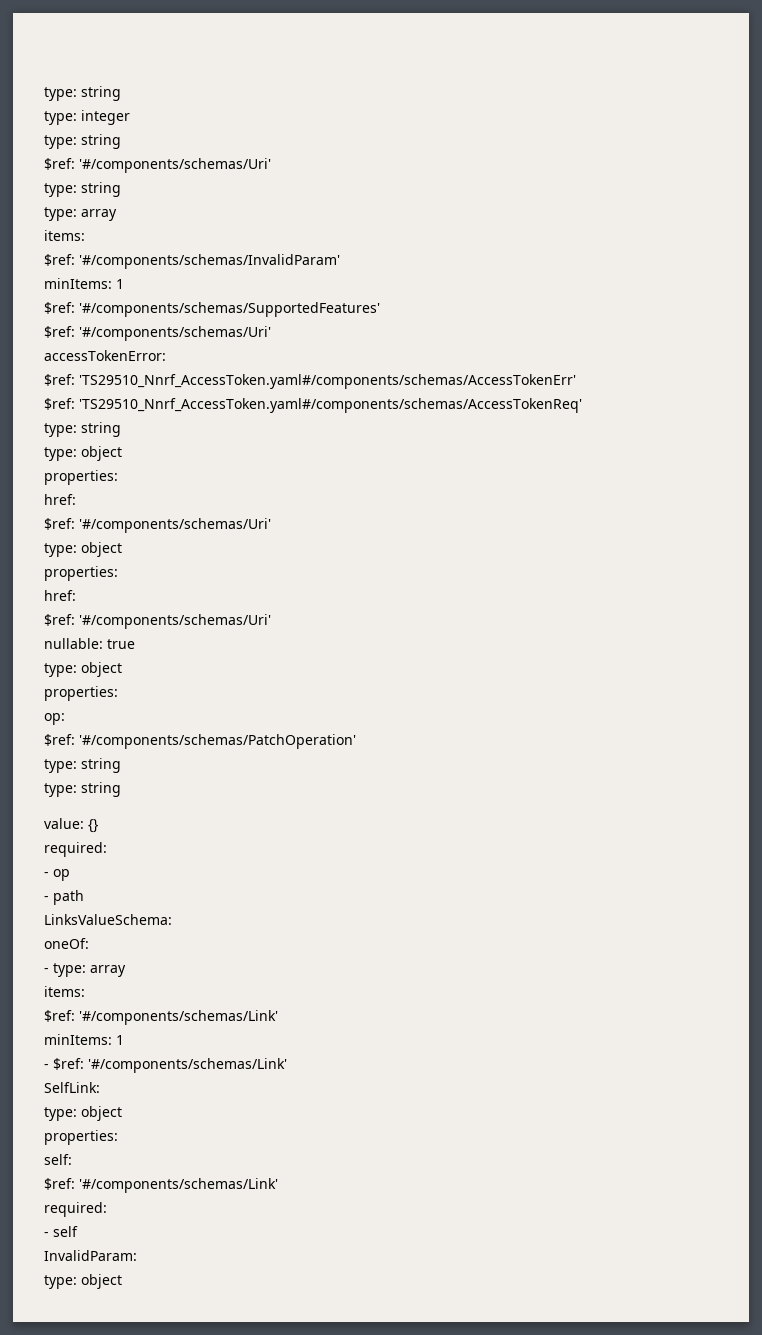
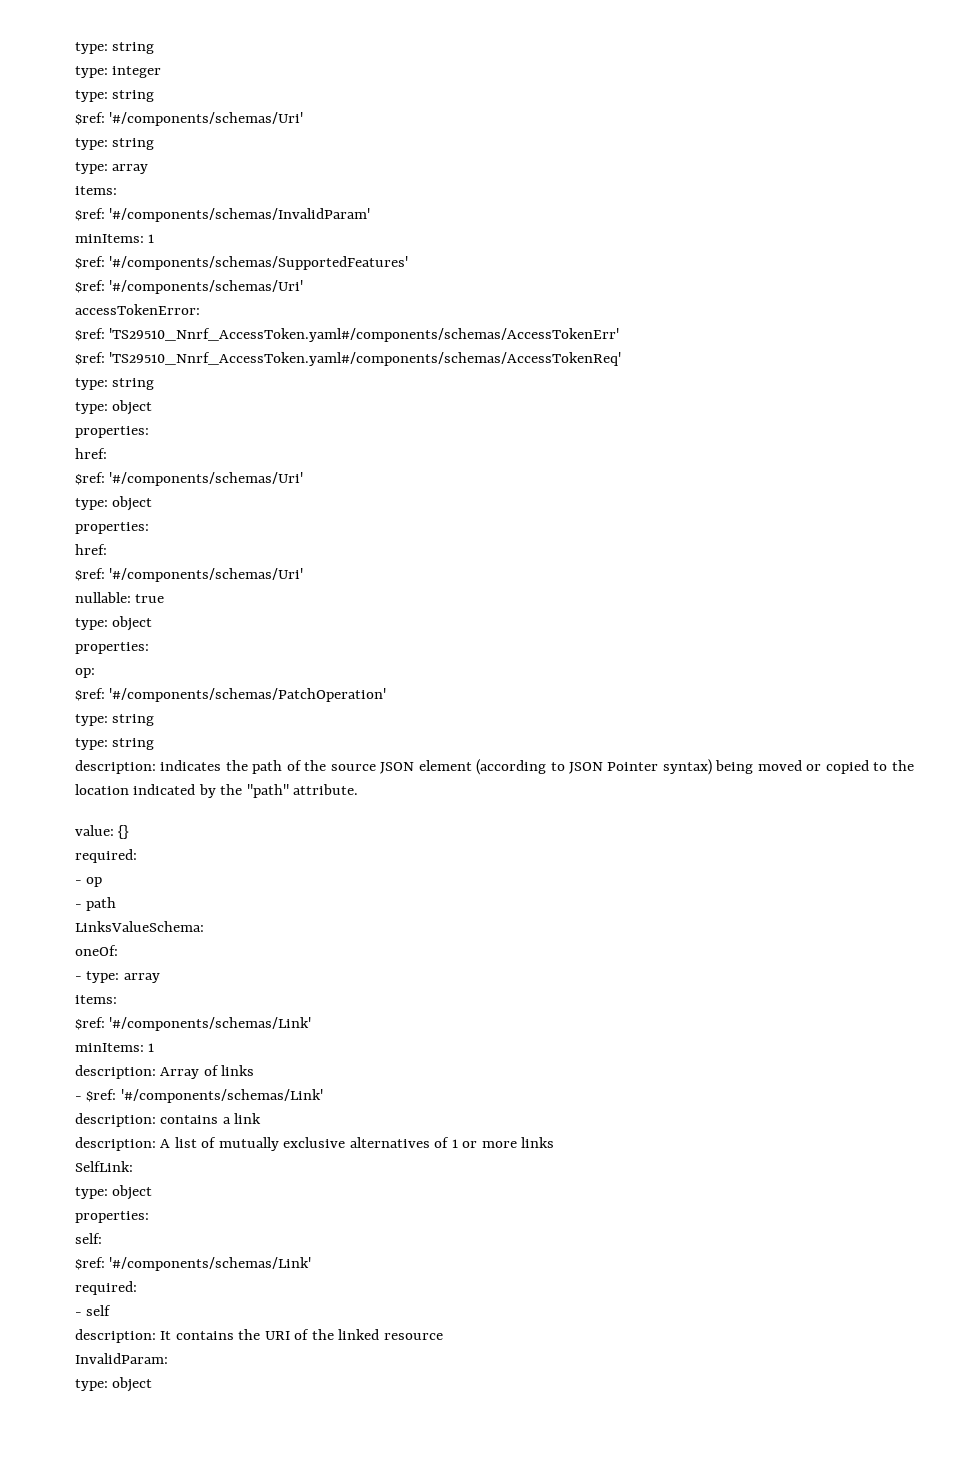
(121, 789) none -> [75,759,914,775] [75,784,359,798] // description: indicates the path of the source JSON element (according to JSON Pointer syntax) being moved or copied to the location indicated by the "path" attribute.
(124, 1040) none -> [75,1065,255,1079] // description: Array of links
(287, 1065) none -> [75,1113,262,1127] [75,1137,555,1151] // description: contains a link // description: A list of mutually exclusive alternatives of 1 or more links
(78, 1231) none -> [75,1329,443,1343] // description: It contains the URI of the linked resource

